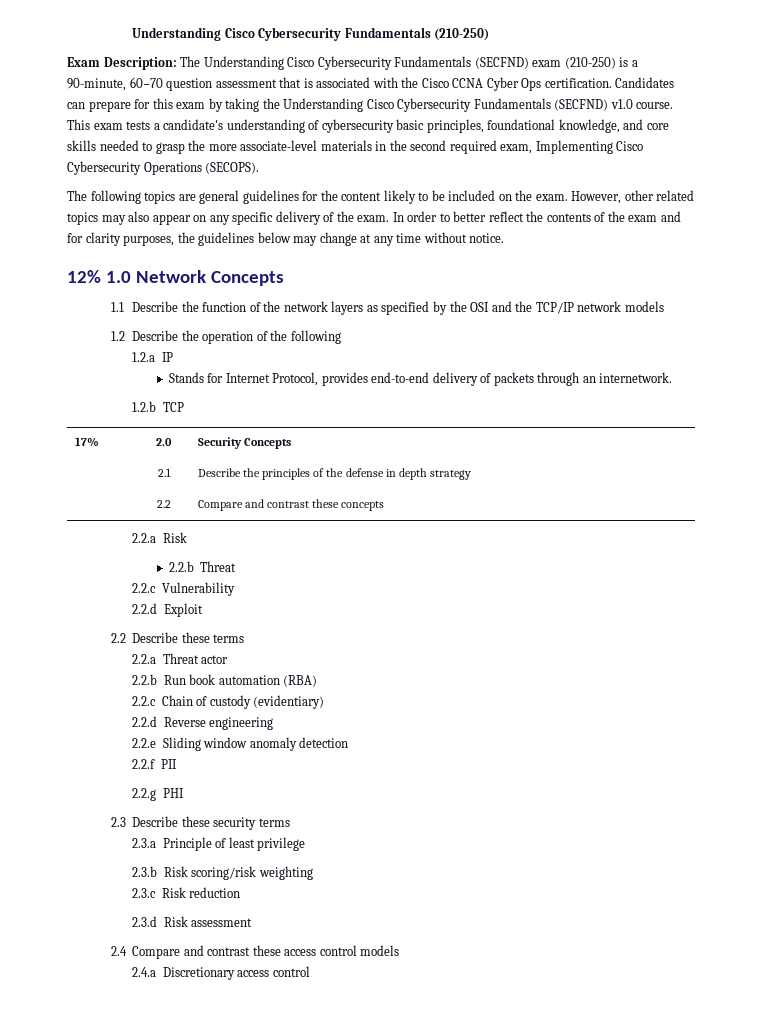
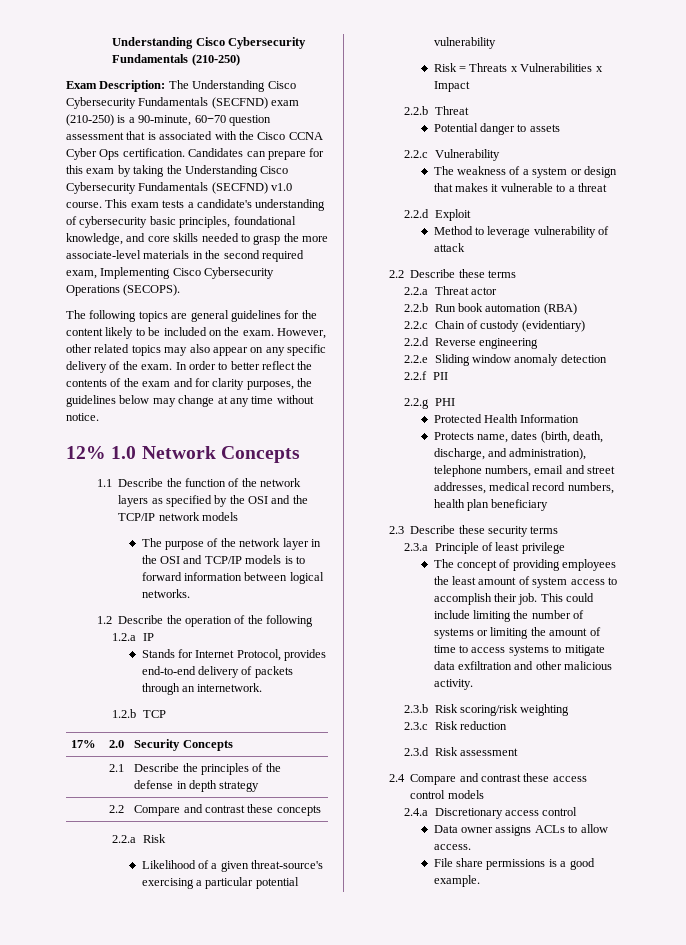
(664, 306) none -> [141,538,321,550] [141,555,305,564] [141,572,324,584] [141,589,190,598] // The purpose of the network layer in the OSI and TCP/IP models is to forward information between logical networks.
[168,561,237,572] [132,582,235,596] [132,603,203,617] 2.2.b Threat // 2.2.c Vulnerability // 2.2.d Exploit -> [141,860,324,872] [141,877,299,889] [433,37,496,49] [433,63,603,72] [433,81,470,92] [404,106,469,115] [433,123,560,135] [404,149,500,161] [433,166,617,178] [433,183,607,192] [404,209,471,221] [433,226,610,238] [433,243,465,252] Likelihood of a given threat-source's exercising a particular potential vulnerability // Risk = Threats x Vulnerabilities x Impact // 2.2.b Threat // Potential danger to assets // 2.2.c Vulnerability // The weakness of a system or design that makes it vulnerable to a threat // 2.2.d Exploit // Method to leverage vulnerability of attack
(184, 793) none -> [433,414,580,423] [433,431,604,443] [433,448,587,460] [433,465,616,477] [433,482,614,494] [433,499,549,511] // Protected Health Information // Protects name, dates (birth, death, discharge, and administration), telephone numbers, email and street addresses, medical record numbers, health plan beneficiary
(306, 844) none -> [433,559,617,571] [433,576,617,588] [433,593,595,605] [433,610,585,622] [433,627,601,639] [433,645,605,656] [433,661,613,670] [433,679,473,690] // The concept of providing employees the least amount of system access to accomplish their job. This could include limiting the number of systems or limiting the amount of time to access systems to mitigate data exfiltration and other malicious activity.
(310, 971) none -> [433,824,608,836] [433,844,471,850] [433,858,595,870] [433,875,480,887] // Data owner assigns ACLs to allow access. // File share permissions is a good example.

